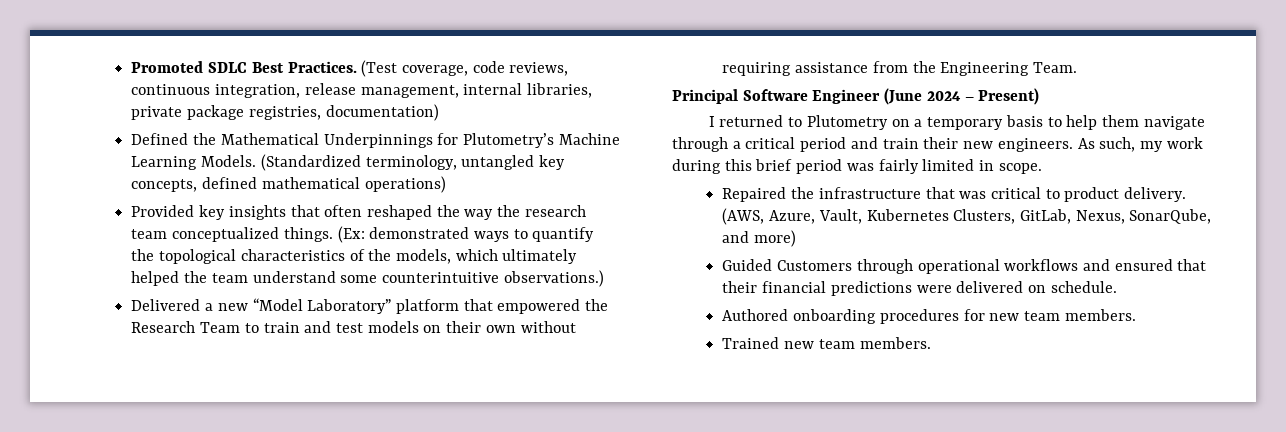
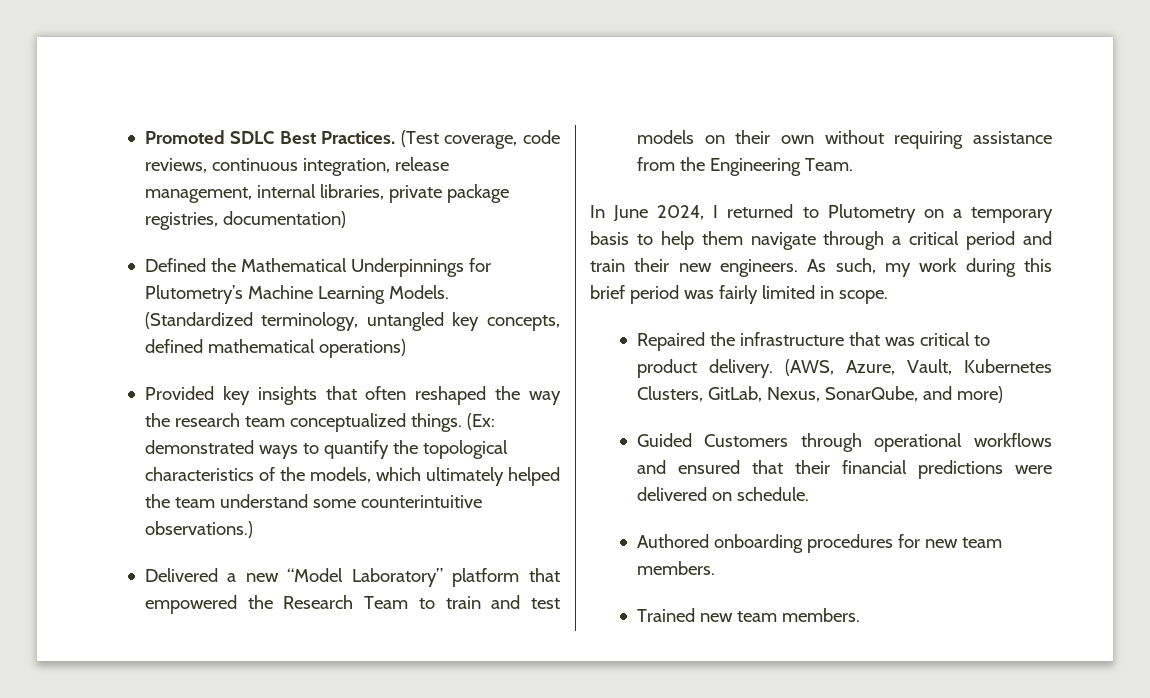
[672,88,1040,105] Principal Software Engineer (June 2024 – Present) // -> [590,205,705,222] In June 2024,

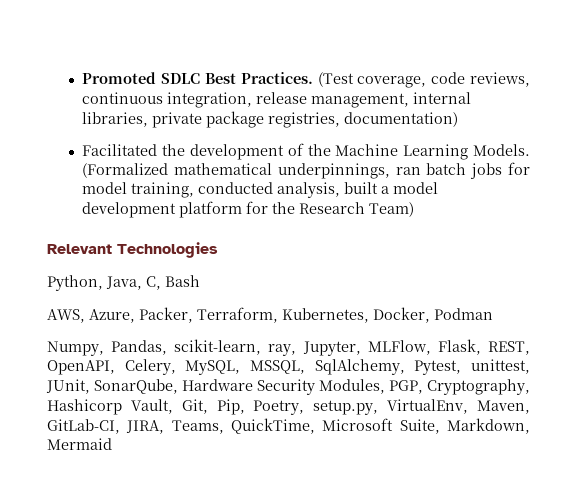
[144,258,491,277] [144,285,449,304] [144,312,560,331] [144,339,406,358] [144,386,561,405] [144,413,495,432] [144,440,508,459] [144,467,560,486] [144,494,482,508] [144,521,253,538] [144,568,560,587] [144,595,560,614] [636,130,1052,149] [636,157,853,176] [590,204,1053,223] [590,231,1052,250] [590,258,1052,277] [590,285,888,304] [636,332,990,351] [636,359,1052,378] [636,386,1003,403] [636,433,1052,452] [636,460,1052,479] [636,487,809,501] [636,534,1002,553] [636,561,715,575] [636,608,860,622] Defined the Mathematical Underpinnings for Plutometry’s Machine Learning Models. (Standardized terminology, untangled key concepts, defined mathematical operations) // Provided key insights that often reshaped the way the research team conceptualized things. (Ex: demonstrated ways to quantify the topological characteristics of the models, which ultimately helped the team understand some counterintuitive observations.) // Delivered a new “Model Laboratory” platform that empowered the Research Team to train and test models on their own without requiring assistance from the Engineering Team. // In June 2024, I returned to Plutometry on a temporary basis to help them navigate through a critical period and train their new engineers. As such, my work during this brief period was fairly limited in scope. // Repaired the infrastructure that was critical to product delivery. (AWS, Azure, Vault, Kubernetes Clusters, GitLab, Nexus, SonarQube, and more) // Guided Customers through operational workflows and ensured that their financial predictions were delivered on schedule. // Authored onboarding procedures for new team members. // Trained new team members. -> [82,143,530,160] [82,162,530,179] [82,182,439,198] [82,201,415,218] [47,242,218,258] [47,275,200,291] [47,307,493,323] [47,339,530,356] [47,359,530,375] [46,379,530,395] [47,399,530,415] [47,418,530,434] [47,438,112,450] Facilitated the development of the Machine Learning Models. (Formalized mathematical underpinnings, ran batch jobs for model training, conducted analysis, built a model development platform for the Research Team) // Relevant Technologies // Python, Java, C, Bash // AWS, Azure, Packer, Terraform, Kubernetes, Docker, Podman // Numpy, Pandas, scikit-learn, ray, Jupyter, MLFlow, Flask, REST, OpenAPI, Celery, MySQL, MSSQL, SqlAlchemy, Pytest, unittest, JUnit, SonarQube, Hardware Security Modules, PGP, Cryptography, Hashicorp Vault, Git, Pip, Poetry, setup.py, VirtualEnv, Maven, GitLab-CI, JIRA, Teams, QuickTime, Microsoft Suite, Markdown, Mermaid

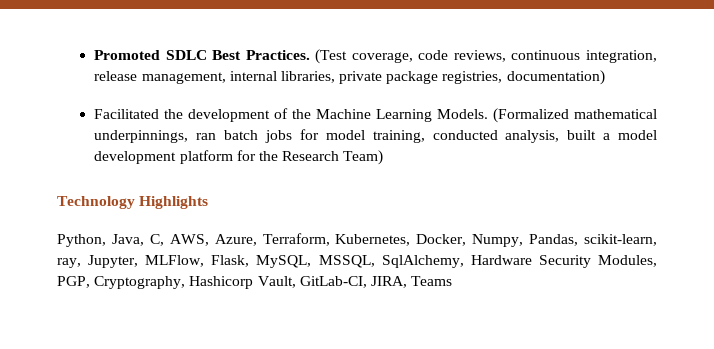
[47,242,218,258] Relevant Technologies -> [57,196,209,209] Technology Highlights
[165,275,200,287] Bash // -> (164, 240) none
[139,307,193,323] Packer, -> (257, 240) none
[434,308,493,320] Podman // -> (467, 240) none
[488,341,530,355] [47,359,530,375] [46,379,178,394] REST, OpenAPI, Celery, MySQL, MSSQL, SqlAlchemy, Pytest, unittest, JUnit, SonarQube, -> [256,255,464,268] MySQL, MSSQL, SqlAlchemy,
[181,399,530,415] [47,418,530,434] [47,438,112,450] Git, Pip, Poetry, setup.py, VirtualEnv, Maven, GitLab-CI, JIRA, Teams, QuickTime, Microsoft Suite, Markdown, Mermaid -> [299,276,453,288] GitLab-CI, JIRA, Teams

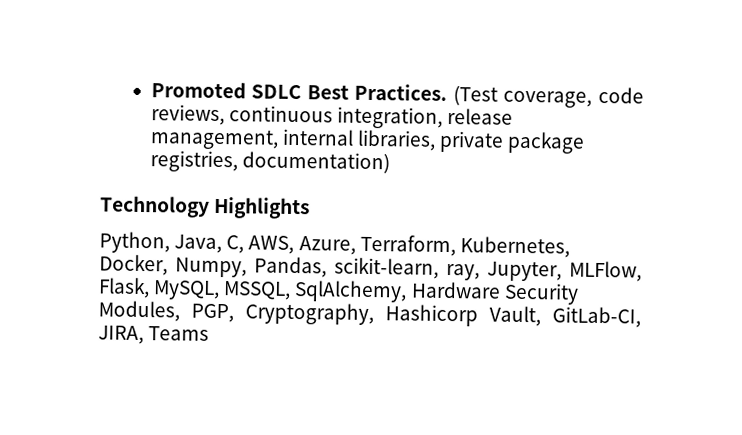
[94,108,657,123] [94,129,657,143] [94,150,384,165] // Facilitated the development of the Machine Learning Models. (Formalized mathematical underpinnings, ran batch jobs for model training, conducted analysis, built a model development platform for the Research Team) -> (390, 162) none

